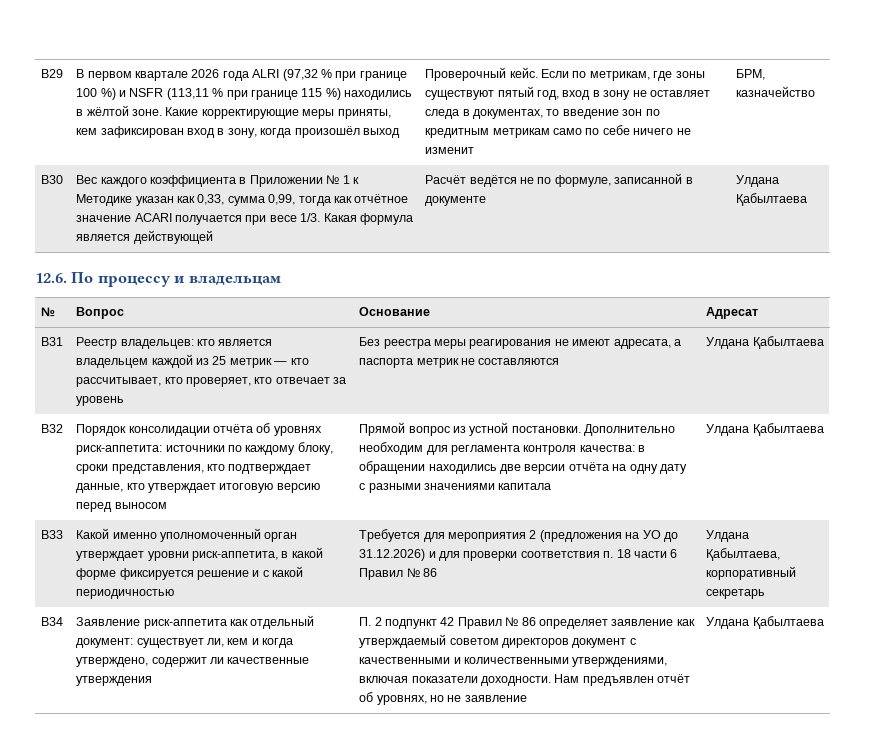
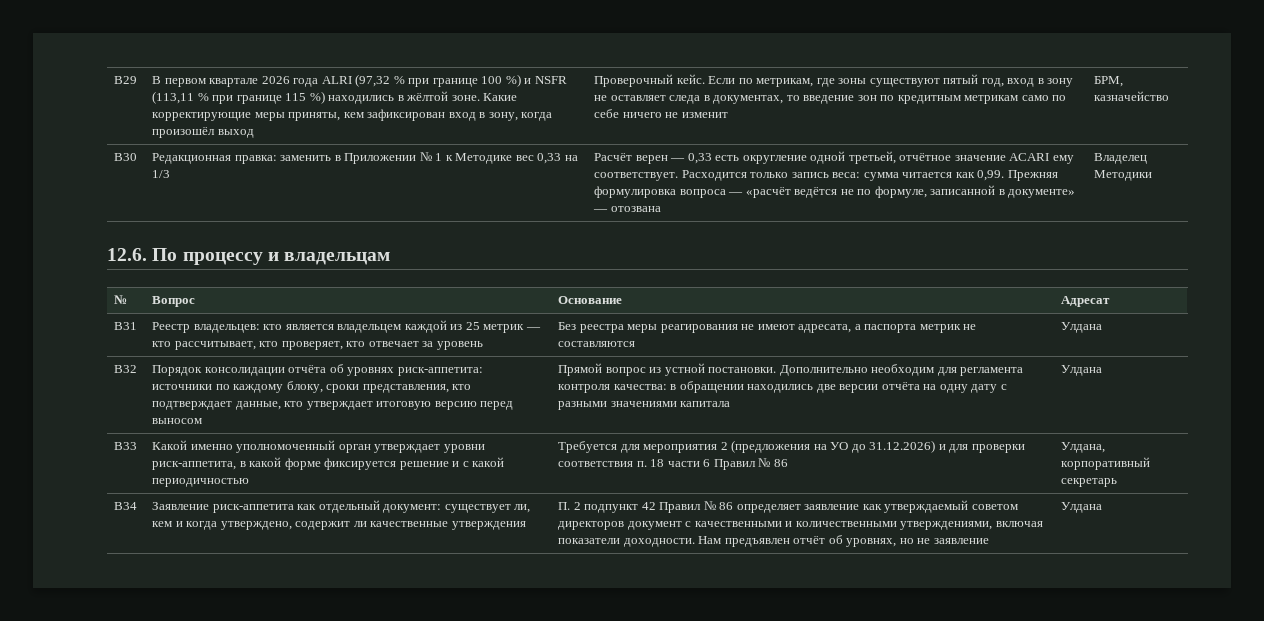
[76,175,237,187] Вес каждого коэффициента -> [152,153,332,164] Редакционная правка: заменить
[135,194,409,206] [76,213,413,225] [76,230,213,244] [425,175,467,184] указан как 0,33, сумма 0,99, тогда как отчётное значение ACARI получается при весе 1/3. Какая формула является действующей | Расчёт -> [515,153,578,164] [152,170,171,178] [594,151,1074,164] [594,170,1058,181] [594,186,791,198] вес 0,33 на 1/3 | Расчёт верен — 0,33 есть округление одной третьей, отчётное значение ACARI ему соответствует. Расходится только запись веса: сумма читается как 0,99. Прежняя формулировка вопроса — «расчёт
[425,196,487,206] [736,175,780,187] [736,193,808,206] документе | Улдана Қабылтаева -> [1008,189,1076,198] [593,206,661,212] [1094,153,1148,164] [1094,170,1153,181] документе» — отозвана | Владелец Методики
[752,336,824,349] Қабылтаева -> (1103, 327) none
[752,423,824,436] Қабылтаева -> (1103, 370) none
[706,530,750,542] [706,548,781,561] Улдана Қабылтаева, -> [1061,442,1106,453] Улдана,
[752,616,824,629] Қабылтаева -> (1103, 507) none

